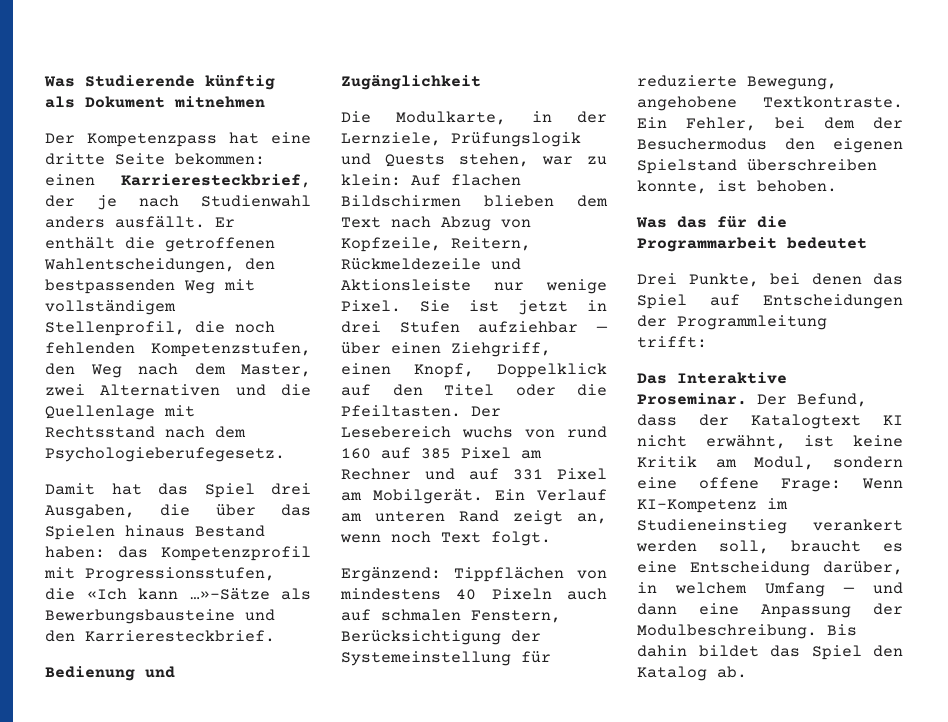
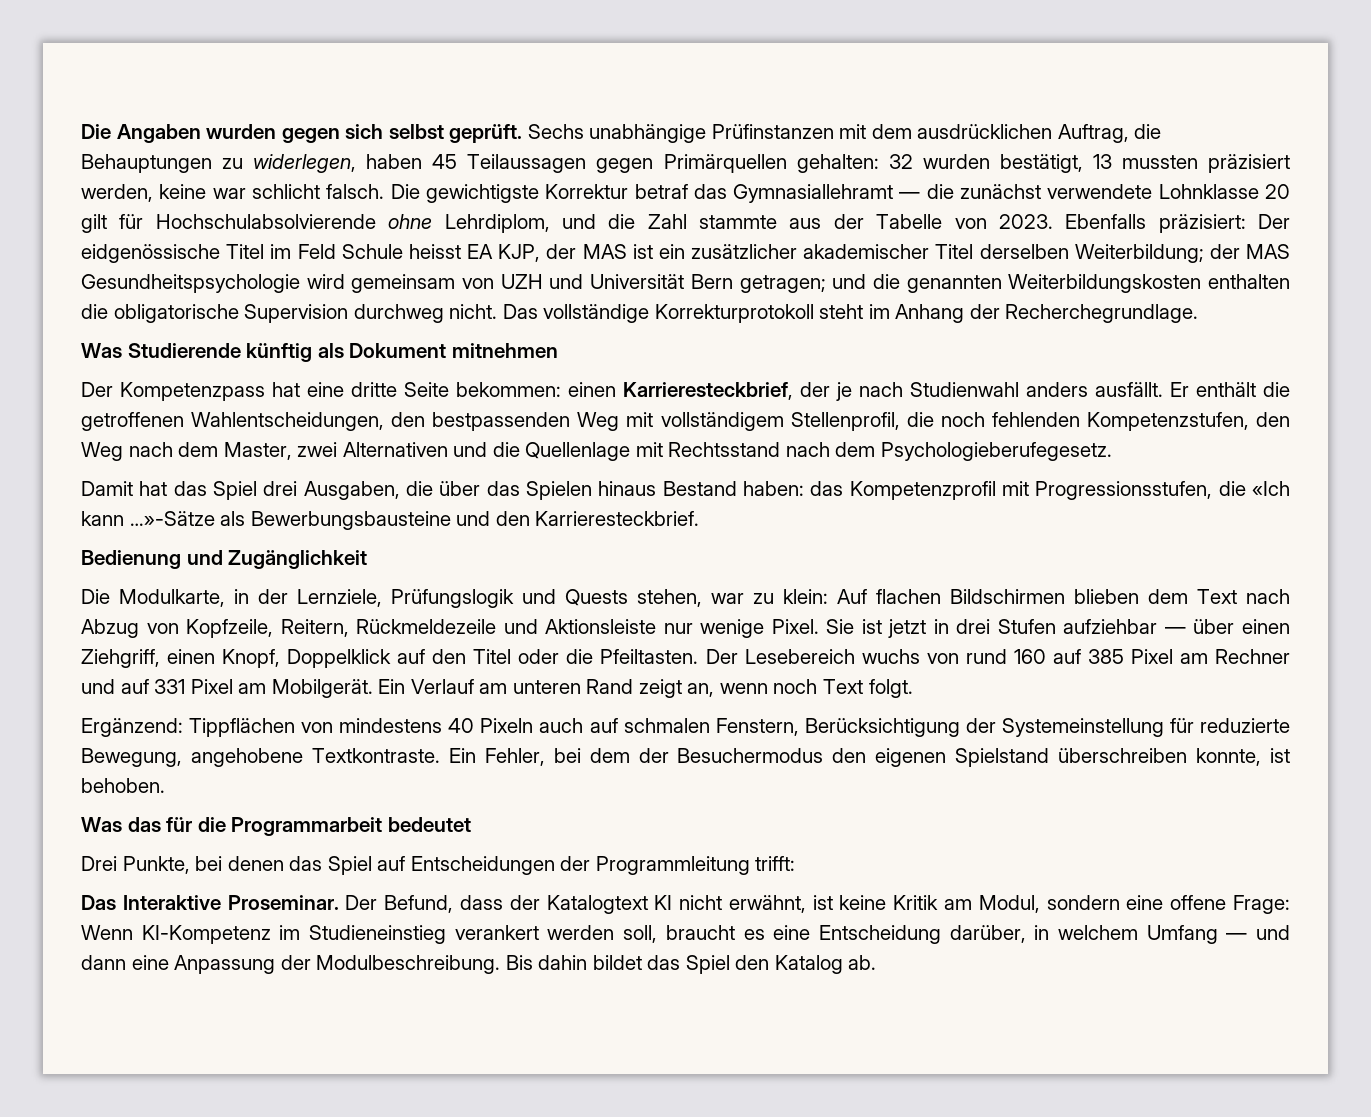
(44, 81) none -> [81,124,1162,143] [81,154,1290,173] [81,184,1290,203] [81,214,1290,233] [81,244,1290,263] [81,274,1291,293] [81,304,1199,323] Die Angaben wurden gegen sich selbst geprüft. Sechs unabhängige Prüfinstanzen mit dem ausdrücklichen Auftrag, die Behauptungen zu widerlegen, haben 45 Teilaussagen gegen Primärquellen gehalten: 32 wurden bestätigt, 13 mussten präzisiert werden, keine war schlicht falsch. Die gewichtigste Korrektur betraf das Gymnasiallehramt — die zunächst verwendete Lohnklasse 20 gilt für Hochschulabsolvierende ohne Lehrdiplom, und die Zahl stammte aus der Tabelle von 2023. Ebenfalls präzisiert: Der eidgenössische Titel im Feld Schule heisst EA KJP, der MAS ist ein zusätzlicher akademischer Titel derselben Weiterbildung; der MAS Gesundheitspsychologie wird gemeinsam von UZH und Universität Bern getragen; und die genannten Weiterbildungskosten enthalten die obligatorische Supervision durchweg nicht. Das vollständige Korrekturprotokoll steht im Anhang der Recherchegrundlage. //

